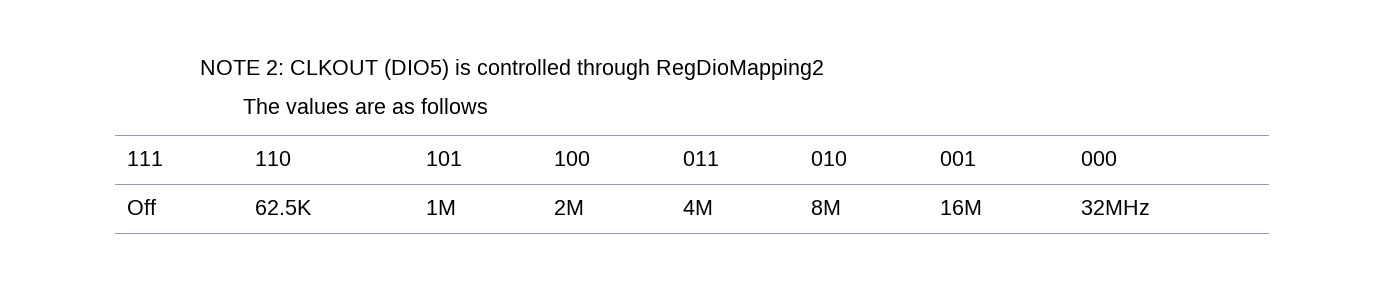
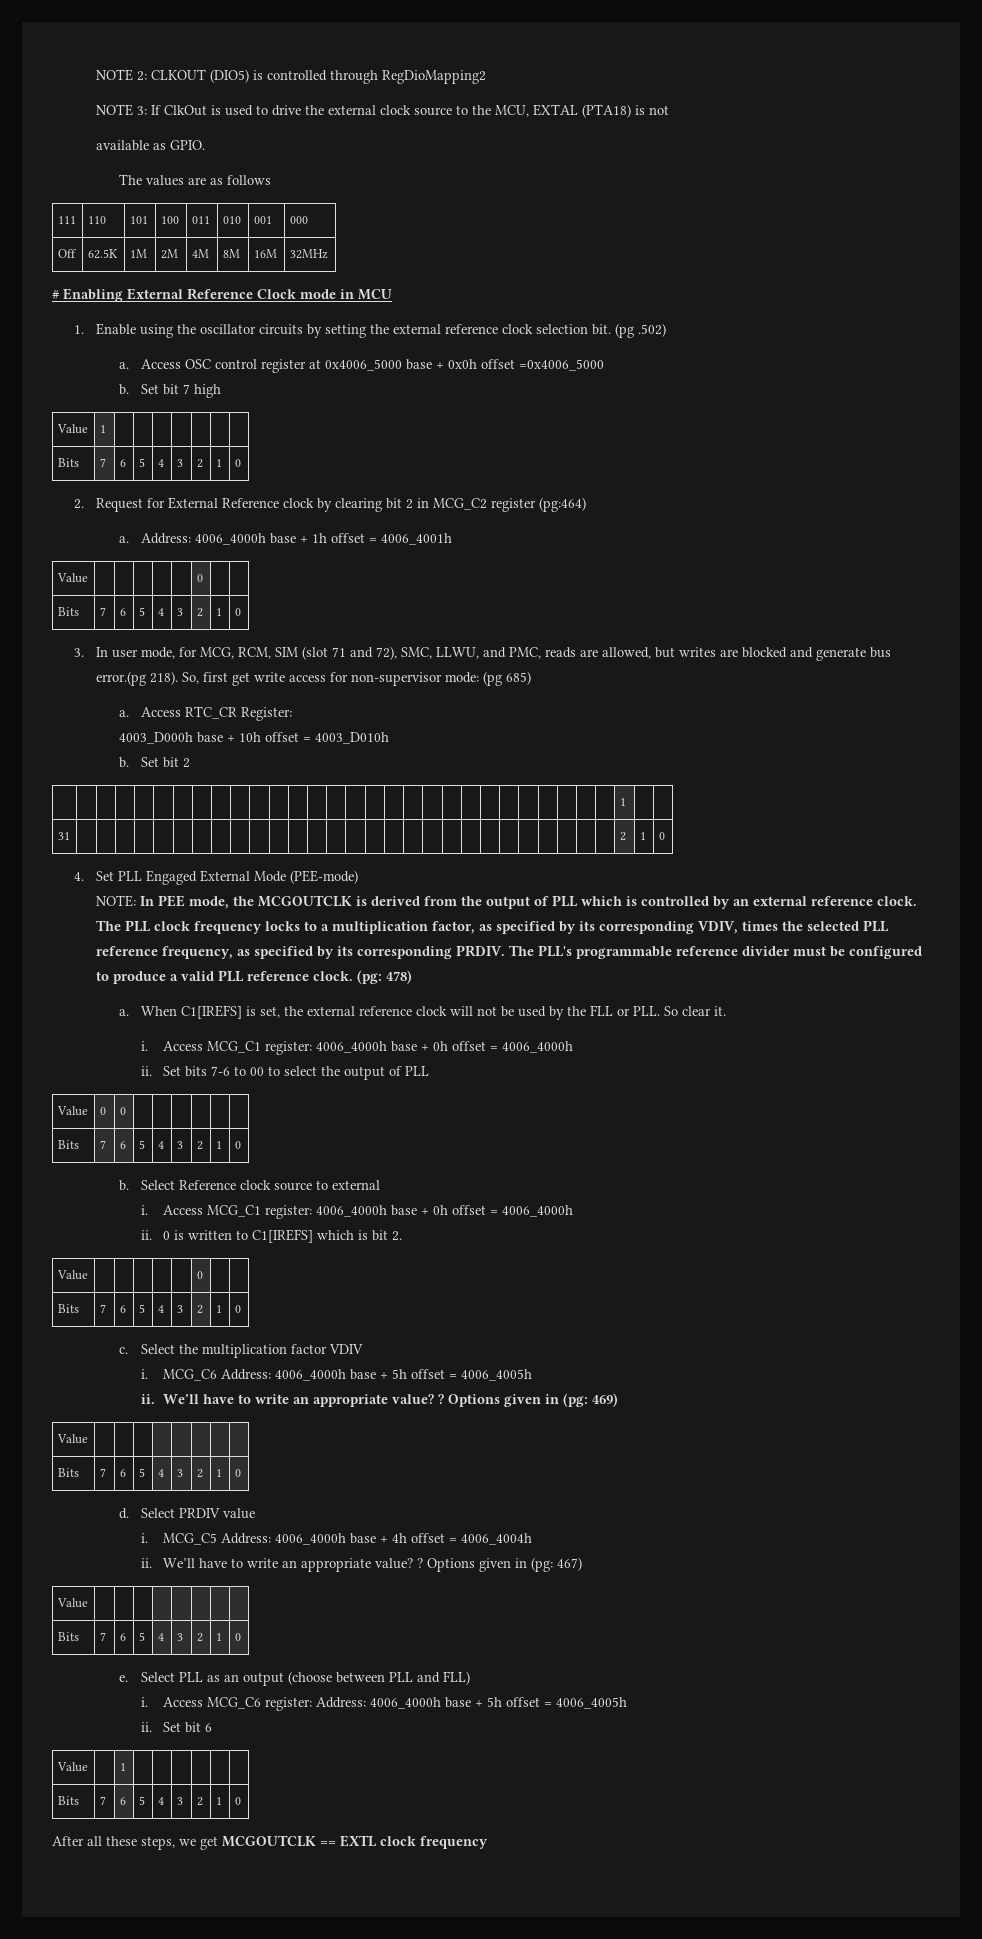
(825, 69) none -> [96,104,670,118] [96,140,206,151] // NOTE 3: If ClkOut is used to drive the external clock source to the MCU, EXTAL (PTA18) is not // available as GPIO.
(1150, 207) none -> [52,288,392,302] [74,323,667,338] [118,359,604,373] [118,384,221,398] [56,424,88,434] [99,425,106,433] [57,458,79,467] [99,458,106,467] [119,459,126,467] [138,458,145,467] [157,459,164,467] [176,459,183,467] [196,459,203,468] [215,459,222,467] [234,459,241,467] [74,497,587,512] [118,533,452,545] [56,573,88,583] [196,574,203,582] [57,607,79,616] [99,607,106,616] [119,608,126,616] [138,607,145,616] [157,608,164,616] [176,608,183,616] [196,608,203,617] [215,608,222,616] [234,608,241,616] [74,646,892,661] [96,671,532,686] [118,706,292,721] [118,732,389,744] [118,757,190,768] [619,798,626,806] [57,832,70,840] [619,832,626,841] [639,832,646,840] [658,832,665,840] [74,870,359,885] [96,895,918,909] [96,920,890,934] [96,945,923,959] [96,970,413,984] [118,1005,726,1020] [140,1041,574,1055] [140,1066,430,1080] [56,1106,88,1116] [99,1107,106,1115] [119,1107,126,1115] [57,1140,79,1149] [99,1140,106,1149] [119,1141,126,1149] [138,1140,145,1149] [157,1141,164,1149] [176,1141,183,1149] [196,1141,203,1150] [215,1141,222,1149] [234,1141,241,1149] [118,1180,380,1191] [140,1205,574,1219] [140,1229,403,1243] [56,1270,88,1280] [196,1271,203,1279] [57,1304,79,1313] [99,1304,106,1313] [119,1305,126,1313] [138,1304,145,1313] [157,1305,164,1313] [176,1305,183,1313] [196,1305,203,1314] [215,1305,222,1313] [234,1305,241,1313] [118,1344,363,1358] [140,1369,533,1381] [140,1393,619,1407] [56,1434,88,1444] [57,1468,79,1477] [99,1468,106,1477] [119,1469,126,1477] [138,1468,145,1477] [157,1469,164,1477] [176,1469,183,1477] [196,1469,203,1478] [215,1469,222,1477] [234,1469,241,1477] [118,1508,255,1519] [140,1533,533,1545] [140,1557,583,1572] [56,1598,88,1608] [57,1632,79,1641] [99,1632,106,1641] [119,1633,126,1641] [138,1632,145,1641] [157,1633,164,1641] [176,1633,183,1641] [196,1633,203,1642] [215,1633,222,1641] [234,1633,241,1641] [118,1671,470,1686] [140,1697,628,1711] [140,1722,213,1733] [56,1762,88,1772] [119,1763,126,1771] [57,1796,79,1805] [99,1796,106,1805] [119,1797,126,1805] [138,1796,145,1805] [157,1797,164,1805] [176,1797,183,1805] [196,1797,203,1806] [215,1797,222,1805] [234,1797,241,1805] [52,1835,488,1850] // # Enabling External Reference Clock mode in MCU // 1. Enable using the oscillator circuits by setting the external reference clock selection bit. (pg .502) // a. Access OSC control register at 0x4006_5000 base + 0x0h offset =0x4006_5000 // b. Set bit 7 high // Value | 1 | | | | | | | // Bits | 7 | 6 | 5 | 4 | 3 | 2 | 1 | 0 // 2. Request for External Reference clock by clearing bit 2 in MCG_C2 register (pg:464) // a. Address: 4006_4000h base + 1h offset = 4006_4001h // Value | | | | | | 0 | | // Bits | 7 | 6 | 5 | 4 | 3 | 2 | 1 | 0 // 3. In user mode, for MCG, RCM, SIM (slot 71 and 72), SMC, LLWU, and PMC, reads are allowed, but writes are blocked and generate bus error.(pg 218). So, first get write access for non-supervisor mode: (pg 685) // a. Access RTC_CR Register: // 4003_D000h base + 10h offset = 4003_D010h // b. Set bit 2 // | | | | | | | | | | | | | | | | | | | | | | | | | | | | | 1 | | // 31 | | | | | | | | | | | | | | | | | | | | | | | | | | | | | 2 | 1 | 0 // 4. Set PLL Engaged External Mode (PEE-mode) // NOTE: In PEE mode, the MCGOUTCLK is derived from the output of PLL which is controlled by an external reference clock. The PLL clock frequency locks to a multiplication factor, as specified by its corresponding VDIV, times the selected PLL reference frequency, as specified by its corresponding PRDIV. The PLL's programmable reference divider must be configured to produce a valid PLL reference clock. (pg: 478) // a. When C1[IREFS] is set, the external reference clock will not be used by the FLL or PLL. So clear it. // i. Access MCG_C1 register: 4006_4000h base + 0h offset = 4006_4000h // ii. Set bits 7-6 to 00 to select the output of PLL // Value | 0 | 0 | | | | | | // Bits | 7 | 6 | 5 | 4 | 3 | 2 | 1 | 0 // b. Select Reference clock source to external // i. Access MCG_C1 register: 4006_4000h base + 0h offset = 4006_4000h // ii. 0 is written to C1[IREFS] which is bit 2. // Value | | | | | | 0 | | // Bits | 7 | 6 | 5 | 4 | 3 | 2 | 1 | 0 // c. Select the multiplication factor VDIV // i. MCG_C6 Address: 4006_4000h base + 5h offset = 4006_4005h // ii. We’ll have to write an appropriate value? ? Options given in (pg: 469) // Value | | | | | | | | // Bits | 7 | 6 | 5 | 4 | 3 | 2 | 1 | 0 // d. Select PRDIV value // i. MCG_C5 Address: 4006_4000h base + 4h offset = 4006_4004h // ii. We’ll have to write an appropriate value? ? Options given in (pg: 467) // Value | | | | | | | | // Bits | 7 | 6 | 5 | 4 | 3 | 2 | 1 | 0 // e. Select PLL as an output (choose between PLL and FLL) // i. Access MCG_C6 register: Address: 4006_4000h base + 5h offset = 4006_4005h // ii. Set bit 6 // Value | | 1 | | | | | | // Bits | 7 | 6 | 5 | 4 | 3 | 2 | 1 | 0 // After all these steps, we get MCGOUTCLK == EXTL clock frequency

